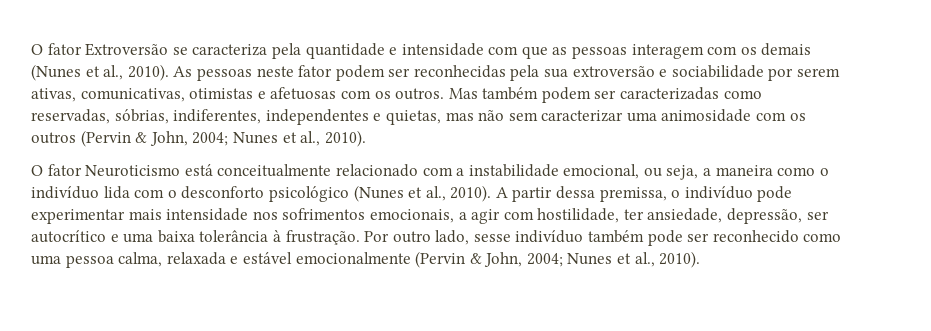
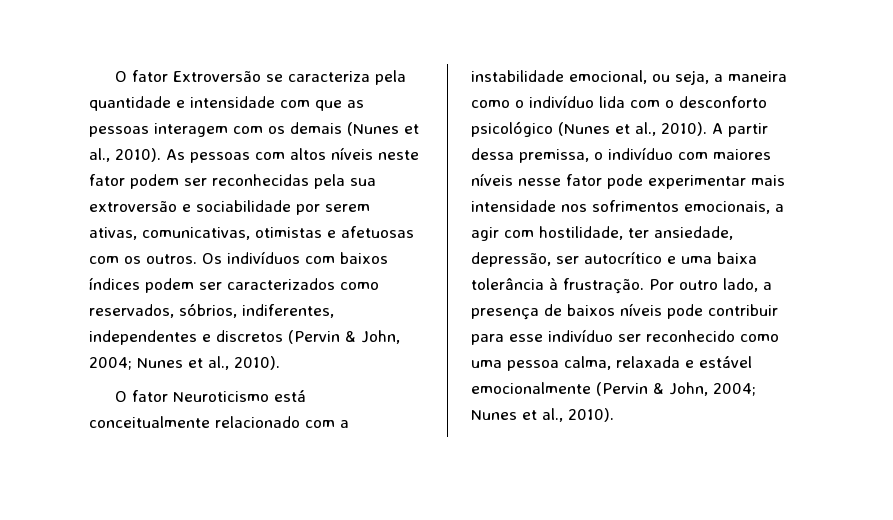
(252, 74) none -> [255,147,373,160] com altos níveis
[448,87,762,103] [31,109,806,125] [31,132,76,144] Mas também podem ser caracterizadas como reservadas, sóbrias, indiferentes, independentes e quietas, mas não sem caracterizar uma animosidade com os outros -> [202,251,388,264] [89,277,379,293] [89,303,334,318] [89,330,283,345] Os indivíduos com baixos índices podem ser caracterizados como reservados, sóbrios, indiferentes, independentes e discretos
(753, 192) none -> [678,149,771,160] [471,173,602,186] com maiores níveis nesse fator
[473,230,683,246] sesse indivíduo também pode -> [763,282,772,290] [471,303,778,320] [471,329,613,345] a presença de baixos níveis pode contribuir para esse indivíduo

